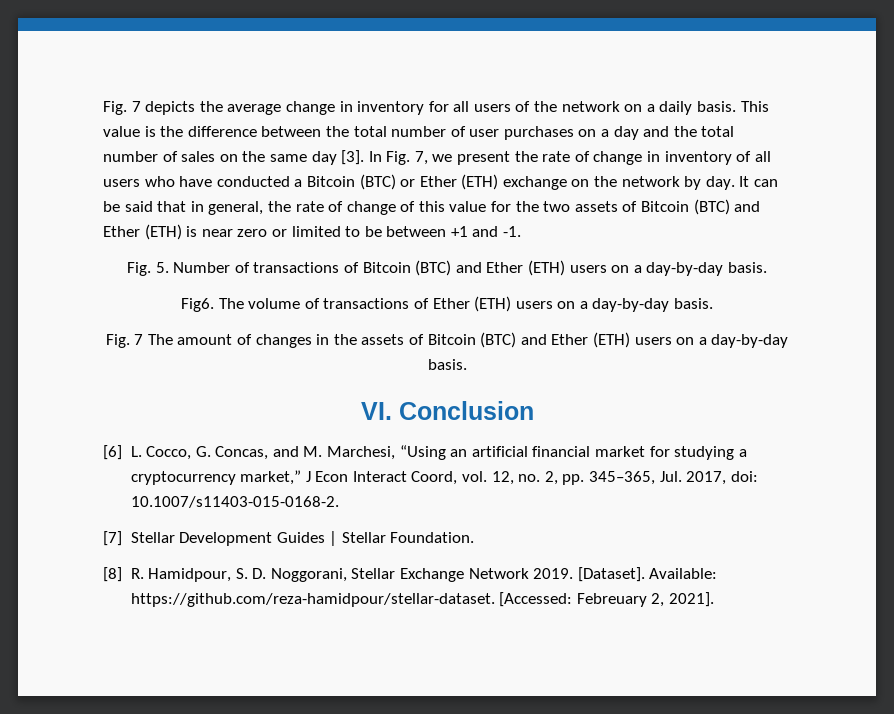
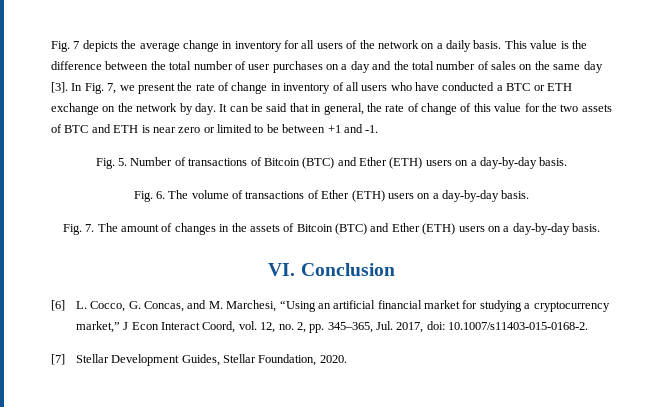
[306,174,499,190] Bitcoin (BTC) or Ether (ETH) -> [506,83,572,91] BTC or ETH
[641,199,761,215] [103,224,182,240] Bitcoin (BTC) and Ether (ETH) -> [64,124,139,133] BTC and ETH
[180,298,214,312] Fig6. -> [133,191,165,202] Fig. 6.
[134,334,144,345] 7 -> [85,224,95,232] 7.
[276,531,475,546] [103,567,718,582] [130,592,714,607] Guides | Stellar Foundation. // [8] R. Hamidpour, S. D. Noggorani, Stellar Exchange Network 2019. [Dataset]. Available: https://github.com/reza-hamidpour/stellar-dataset. [Accessed: Febreuary 2, 2021]. -> [181,354,347,366] Guides, Stellar Foundation, 2020.

